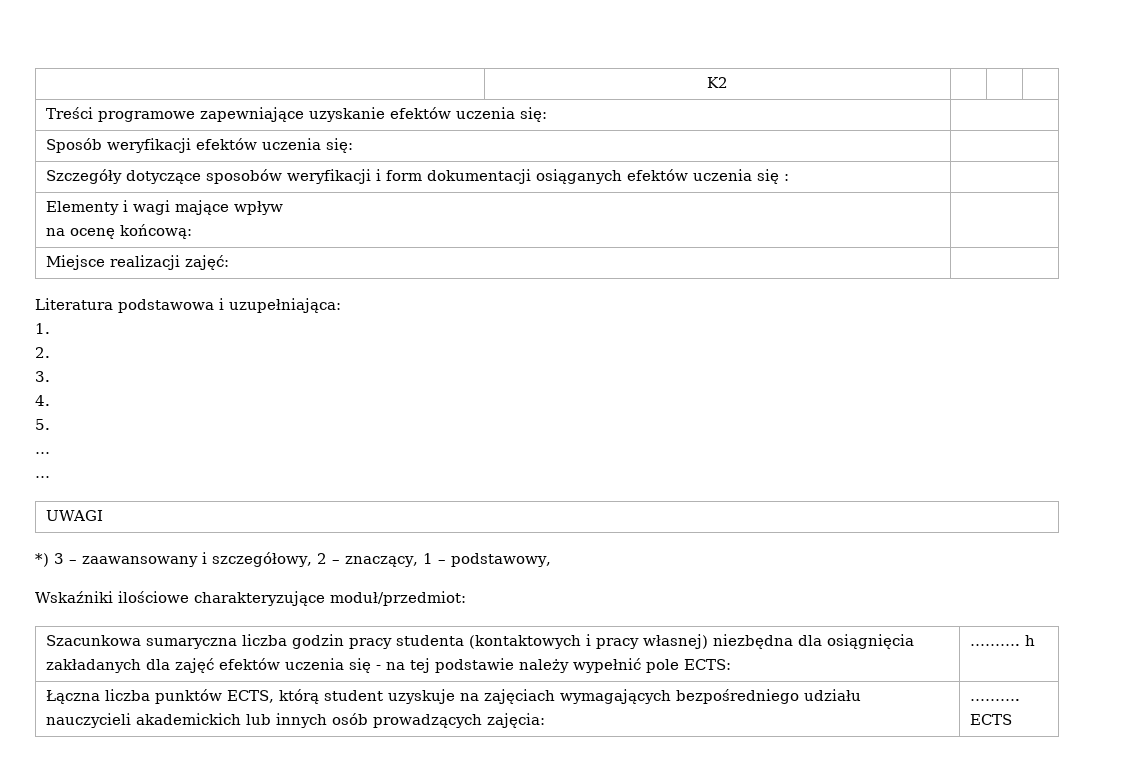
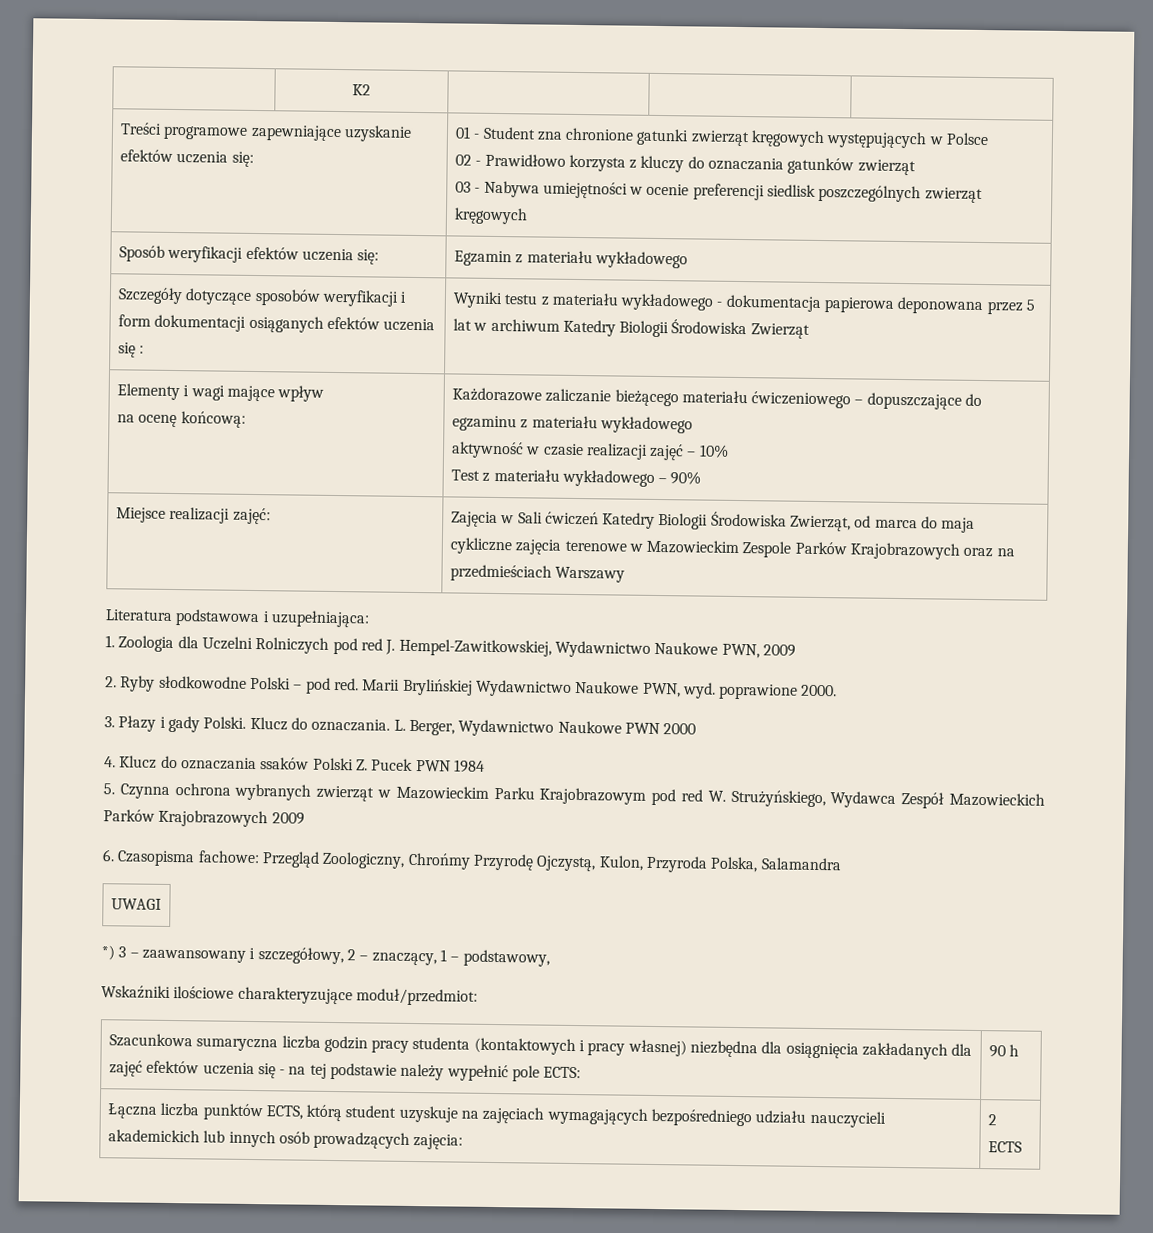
(548, 114) none -> [454,126,990,149] [454,153,916,176] [454,180,983,203] [453,207,528,225] 01 - Student zna chronione gatunki zwierząt kręgowych występujących w Polsce // 02 - Prawidłowo korzysta z kluczy do oznaczania gatunków zwierząt // 03 - Nabywa umiejętności w ocenie preferencji siedlisk poszczególnych zwierząt kręgowych
(354, 145) none -> [453,250,688,269] Egzamin z materiału wykładowego
(790, 177) none -> [452,291,1036,315] [452,318,810,339] Wyniki testu z materiału wykładowego - dokumentacja papierowa deponowana przez 5 lat w archiwum Katedry Biologii Środowiska Zwierząt
[46,255,230,270] // Miejsce realizacji zajęć: | -> [451,387,983,410] [451,415,693,434] [450,441,729,461] [450,468,702,487] [115,506,271,525] [450,511,976,533] [449,537,1015,560] [449,564,626,583] Każdorazowe zaliczanie bieżącego materiału ćwiczeniowego – dopuszczające do egzaminu z materiału wykładowego // aktywność w czasie realizacji zajęć – 10% // Test z materiału wykładowego – 90% // Miejsce realizacji zajęć: | Zajęcia w Sali ćwiczeń Katedry Biologii Środowiska Zwierząt, od marca do maja cykliczne zajęcia terenowe w Mazowieckim Zespole Parków Krajobrazowych oraz na przedmieściach Warszawy
[35,347,50,358] [35,371,50,382] [35,395,50,406] [35,419,50,430] [35,452,50,454] [35,476,50,478] // 2. // 3. // 4. // 5. // … // … -> [118,635,796,659] [105,675,838,700] [104,715,697,737] [104,755,485,773] [103,783,1045,809] [103,809,305,828] [102,849,842,873] Zoologia dla Uczelni Rolniczych pod red J. Hempel-Zawitkowskiej, Wydawnictwo Naukowe PWN, 2009 // 2. Ryby słodkowodne Polski – pod red. Marii Brylińskiej Wydawnictwo Naukowe PWN, wyd. poprawione 2000. // 3. Płazy i gady Polski. Klucz do oznaczania. L. Berger, Wydawnictwo Naukowe PWN 2000 // 4. Klucz do oznaczania ssaków Polski Z. Pucek PWN 1984 // 5. Czynna ochrona wybranych zwierząt w Mazowieckim Parku Krajobrazowym pod red W. Strużyńskiego, Wydawca Zespół Mazowieckich Parków Krajobrazowych 2009 // 6. Czasopisma fachowe: Przegląd Zoologiczny, Chrońmy Przyrodę Ojczystą, Kulon, Przyroda Polska, Salamandra
[970,644,1021,646] ………. -> [988,1045,1006,1058] 90
[970,699,1021,701] ………. -> [987,1114,997,1126] 2

